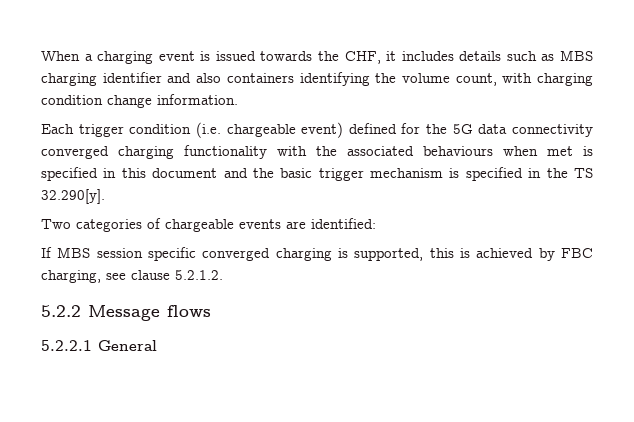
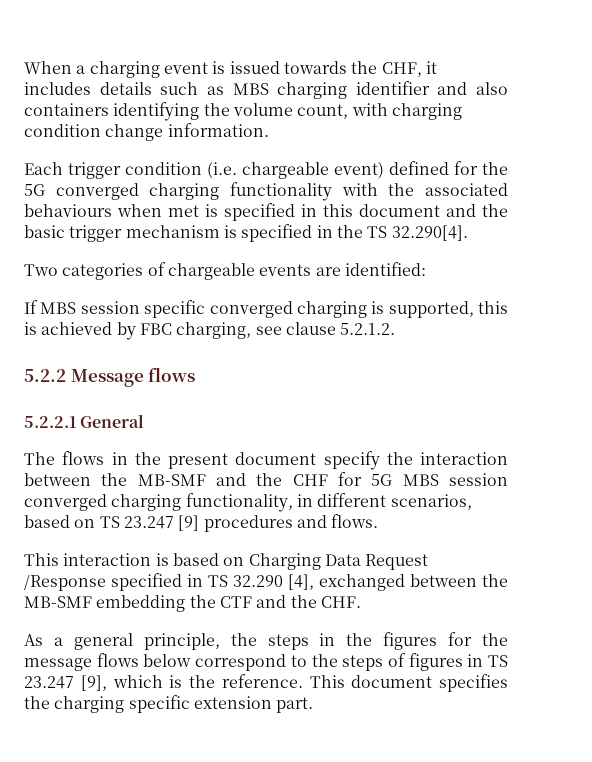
[478,124,593,137] data connectivity -> (45, 190) none
[41,189,105,204] 32.290[y]. -> [391,225,468,241] 32.290[4].
(157, 345) none -> [24,451,508,470] [24,472,508,486] [24,493,472,512] [24,514,379,532] [24,553,429,570] [24,573,508,591] [24,595,361,612] [24,632,508,650] [24,653,508,671] [24,674,508,692] [24,695,314,713] // The flows in the present document specify the interaction between the MB-SMF and the CHF for 5G MBS session converged charging functionality, in different scenarios, based on TS 23.247 [9] procedures and flows. // This interaction is based on Charging Data Request /Response specified in TS 32.290 [4], exchanged between the MB-SMF embedding the CTF and the CHF. // As a general principle, the steps in the figures for the message flows below correspond to the steps of figures in TS 23.247 [9], which is the reference. This document specifies the charging specific extension part.

